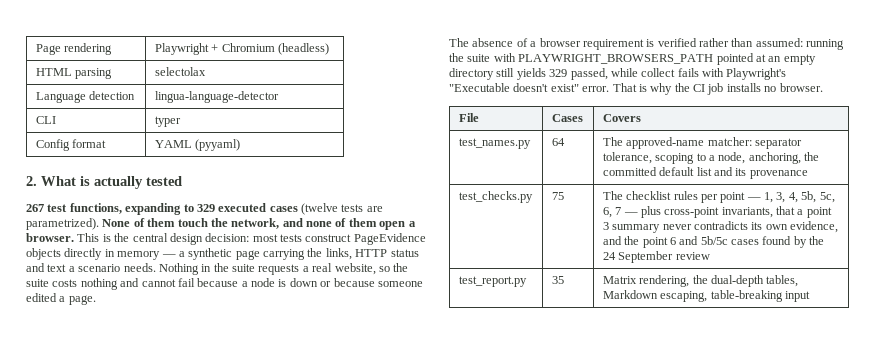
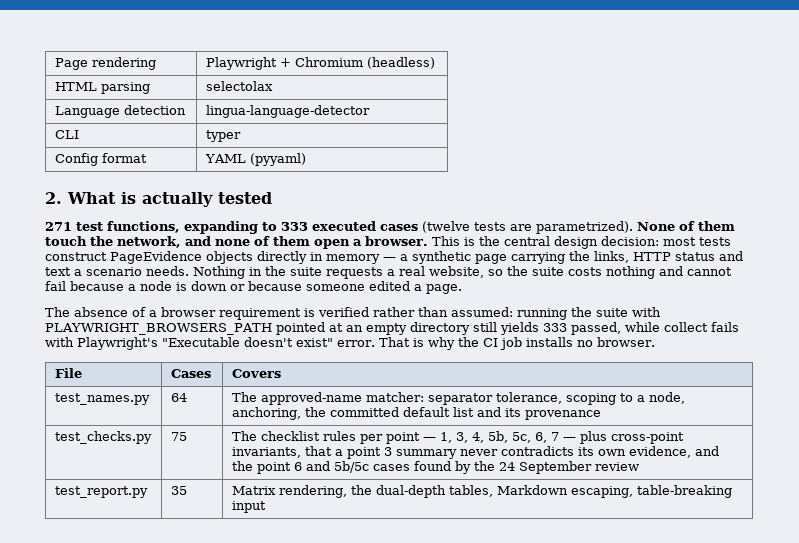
[26,204,44,212] 267 -> [45,222,72,231] 271
[196,204,215,212] 329 -> [281,222,308,231] 333
[549,69,568,77] 329 -> [542,323,567,332] 333

